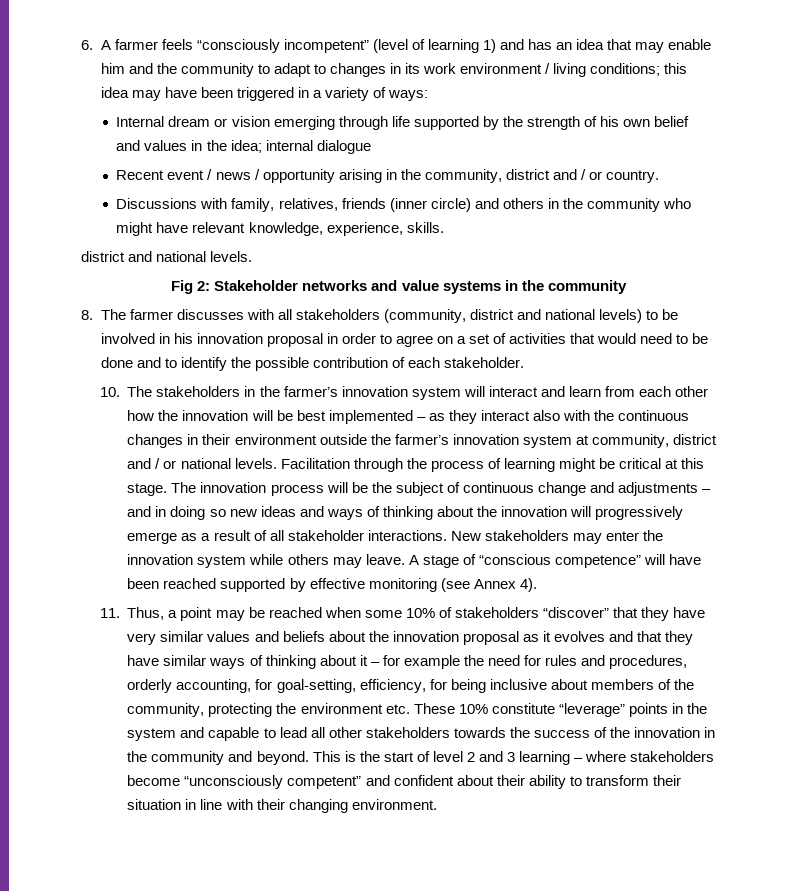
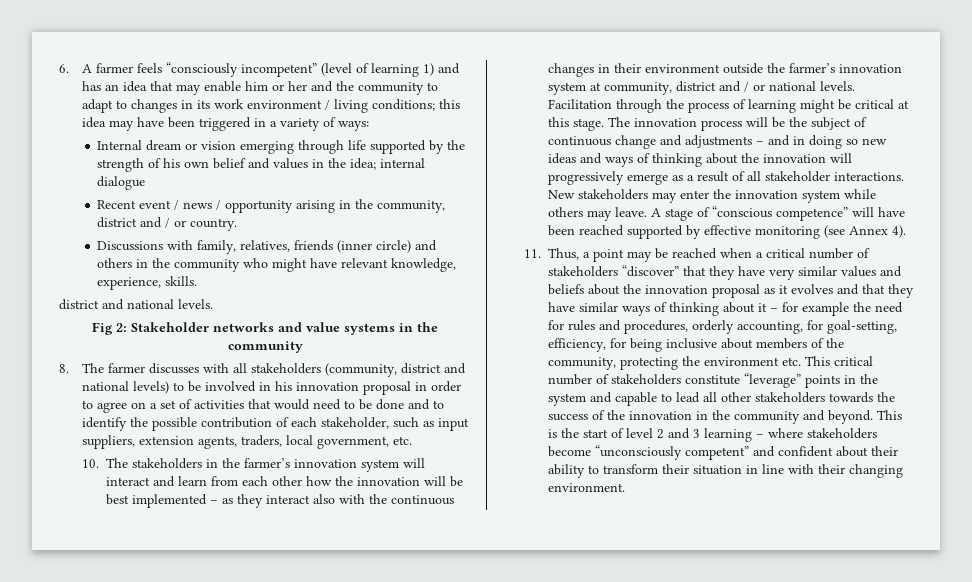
(125, 68) none -> [271,81,307,91] or her
[443,357,524,368] stakeholder. -> [320,417,469,431] [81,435,412,449] stakeholder, such as input suppliers, extension agents, traders, local government, etc.
[364,608,435,618] some 10% -> [755,248,853,259] a critical number
[413,703,488,714] These 10% -> [804,356,873,366] [547,374,681,385] This critical number of stakeholders

